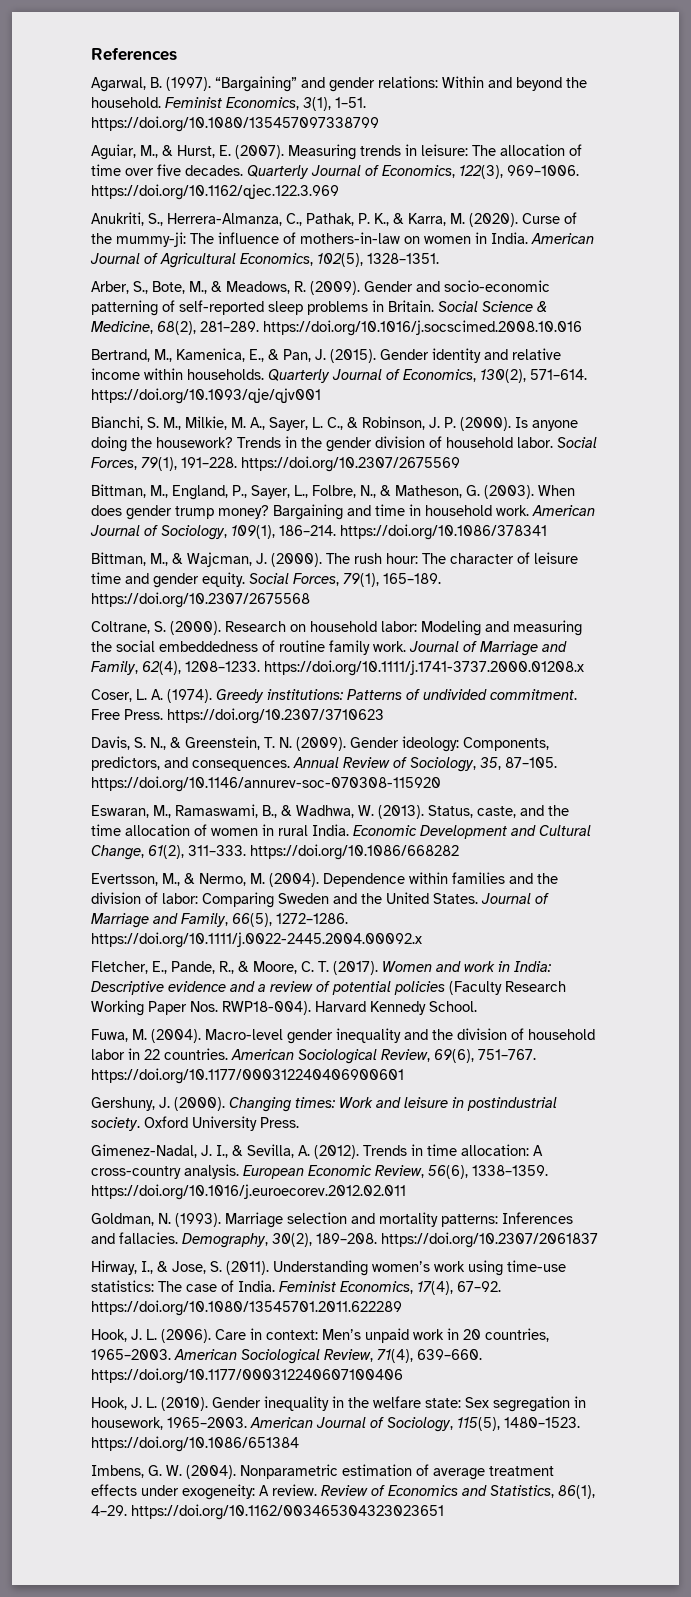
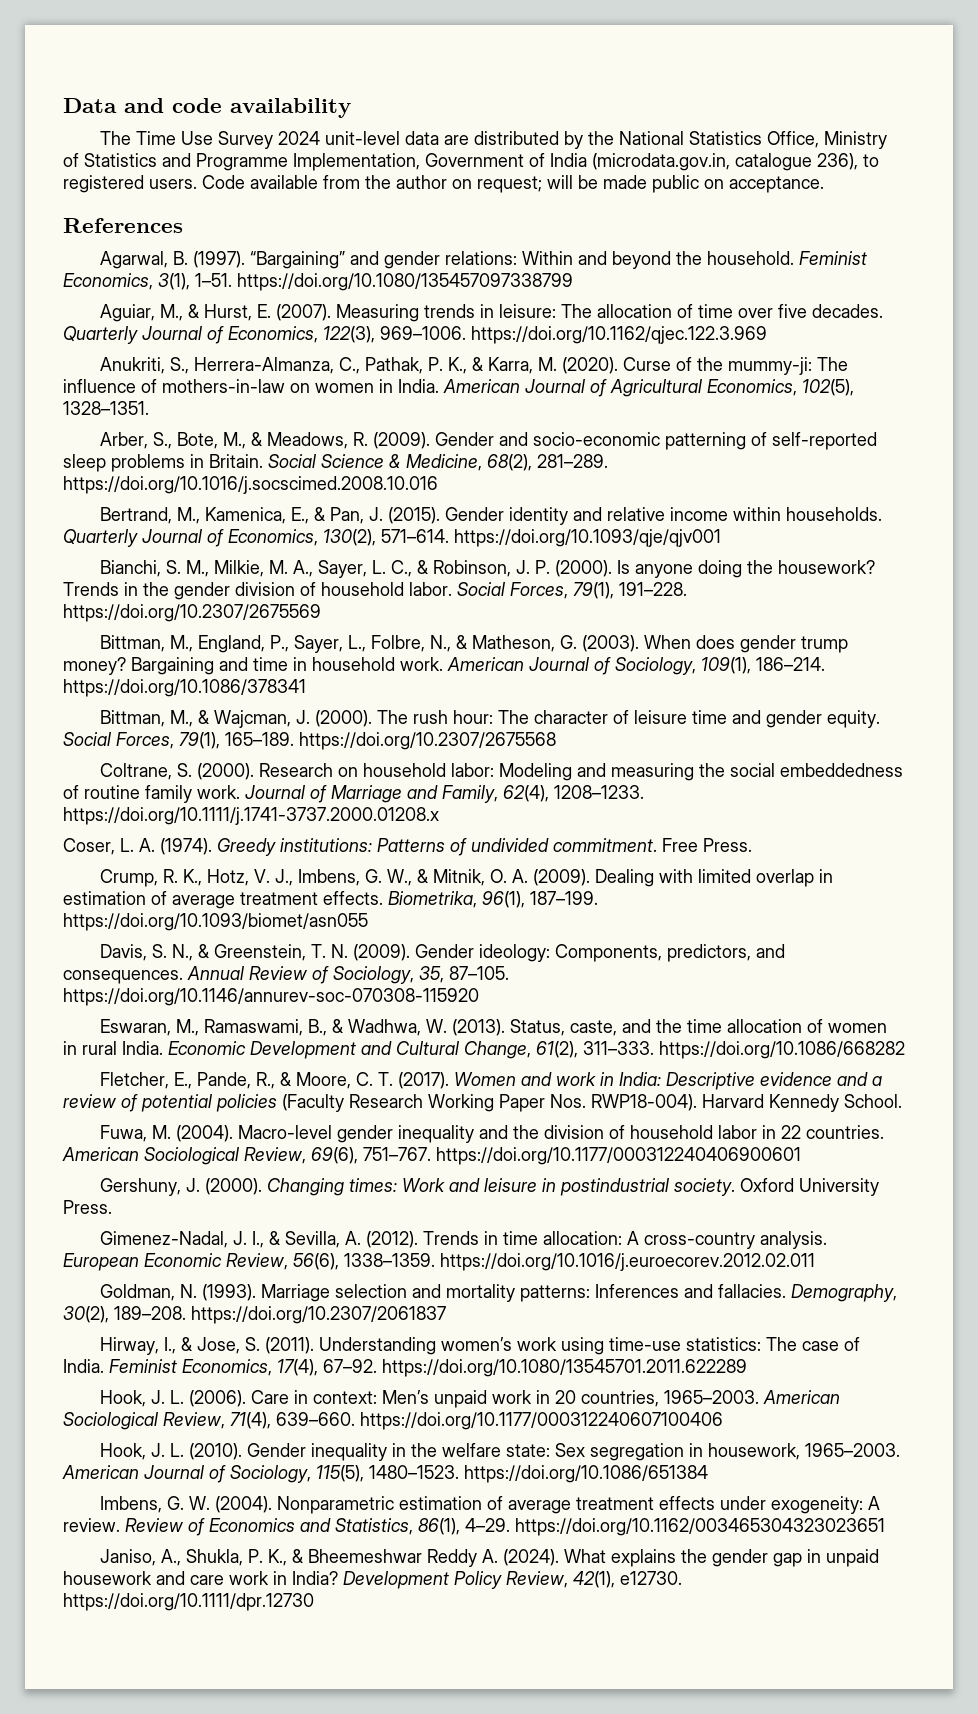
(91, 54) none -> [63,98,351,118] [100,131,888,149] [63,153,879,171] [63,175,824,193] Data and code availability // The Time Use Survey 2024 unit-level data are distributed by the National Statistics Office, Ministry of Statistics and Programme Implementation, Government of India (microdata.gov.in, catalogue 236), to registered users. Code available from the author on request; will be made public on acceptance. //
[167,708,384,724] https://doi.org/10.2307/3710623 -> [100,869,834,887] [63,891,598,909] [63,913,368,931] // Crump, R. K., Hotz, V. J., Imbens, G. W., & Mitnik, O. A. (2009). Dealing with limited overlap in estimation of average treatment effects. Biometrika, 96(1), 187–199. https://doi.org/10.1093/biomet/asn055
[91,872,558,887] [91,892,549,908] [91,913,348,928] [91,932,422,948] // Evertsson, M., & Nermo, M. (2004). Dependence within families and the division of labor: Comparing Sweden and the United States. Journal of Marriage and Family, 66(5), 1272–1286. https://doi.org/10.1111/j.0022-2445.2004.00092.x -> (905, 1050) none
(444, 1512) none -> [100,1549,880,1567] [63,1571,682,1589] [63,1593,314,1611] // Janiso, A., Shukla, P. K., & Bheemeshwar Reddy A. (2024). What explains the gender gap in unpaid housework and care work in India? Development Policy Review, 42(1), e12730. https://doi.org/10.1111/dpr.12730

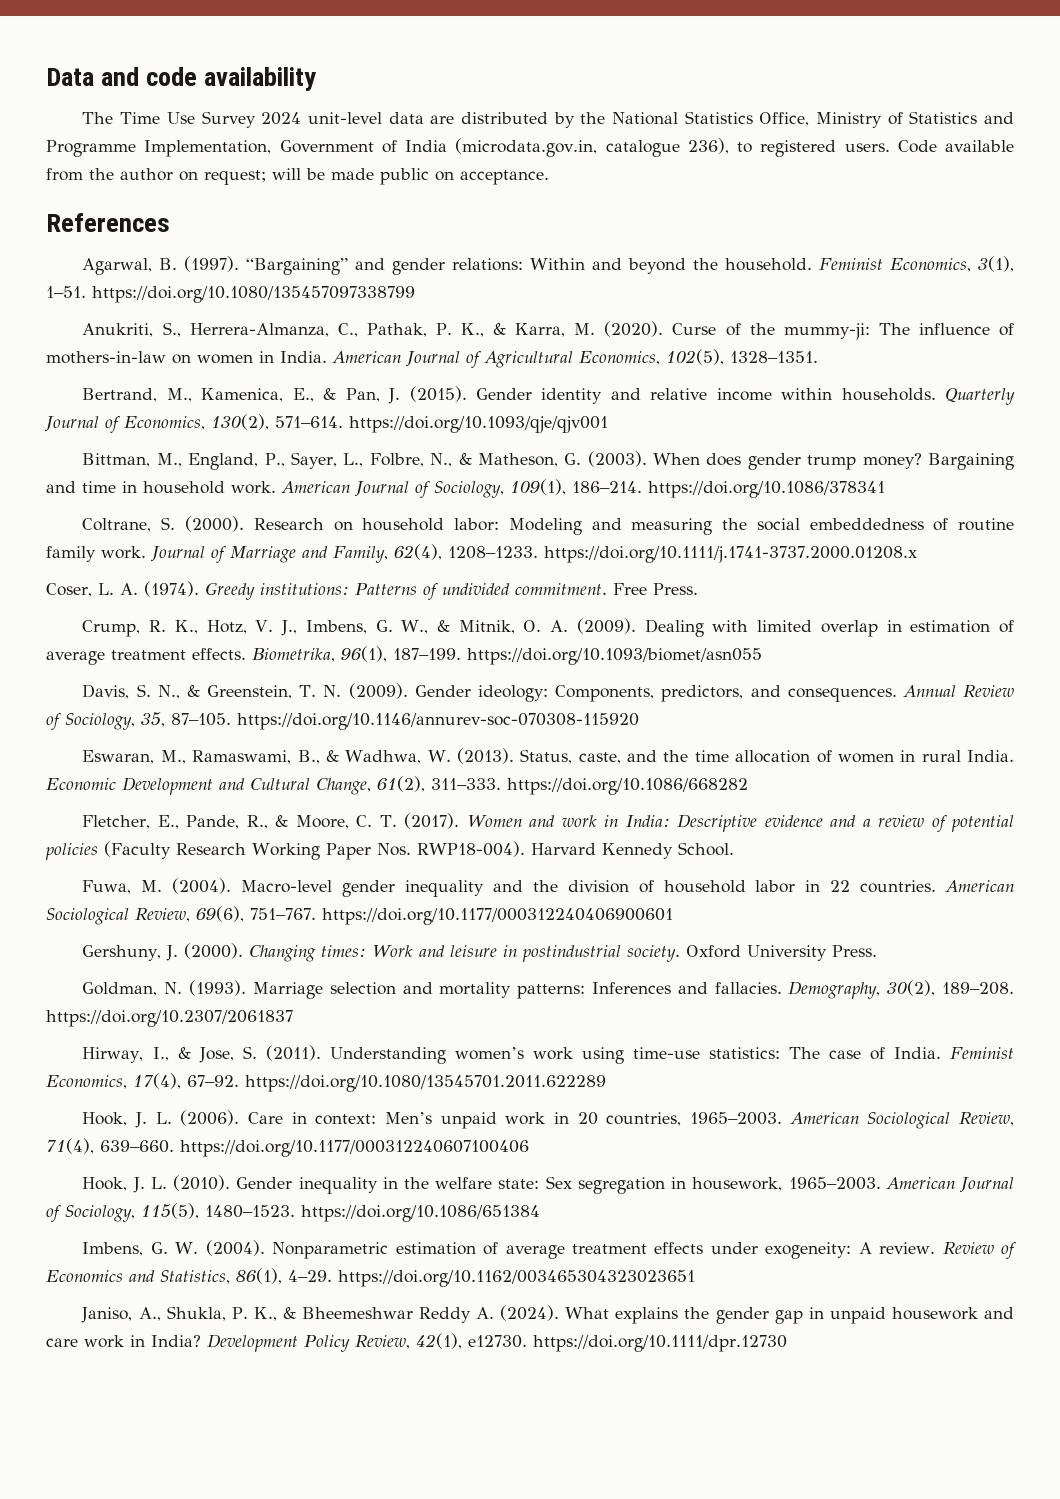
[100,304,884,322] [63,326,767,344] // Aguiar, M., & Hurst, E. (2007). Measuring trends in leisure: The allocation of time over five decades. Quarterly Journal of Economics, 122(3), 969–1006. https://doi.org/10.1162/qjec.122.3.969 -> (415, 294) none
[100,432,878,450] [63,454,608,472] [63,476,438,494] // Arber, S., Bote, M., & Meadows, R. (2009). Gender and socio-economic patterning of self-reported sleep problems in Britain. Social Science & Medicine, 68(2), 281–289. https://doi.org/10.1016/j.socscimed.2008.10.016 -> (818, 357) none
[100,560,876,578] [63,582,687,600] [63,604,321,622] // Bianchi, S. M., Milkie, M. A., Sayer, L. C., & Robinson, J. P. (2000). Is anyone doing the housework? Trends in the gender division of household labor. Social Forces, 79(1), 191–228. https://doi.org/10.2307/2675569 -> (608, 424) none
[100,710,881,728] [63,732,556,750] // Bittman, M., & Wajcman, J. (2000). The rush hour: The character of leisure time and gender equity. Social Forces, 79(1), 165–189. https://doi.org/10.2307/2675568 -> (885, 489) none
[100,1231,828,1249] [63,1253,815,1271] // Gimenez-Nadal, J. I., & Sevilla, A. (2012). Trends in time allocation: A cross-country analysis. European Economic Review, 56(6), 1338–1359. https://doi.org/10.1016/j.euroecorev.2012.02.011 -> (878, 951) none

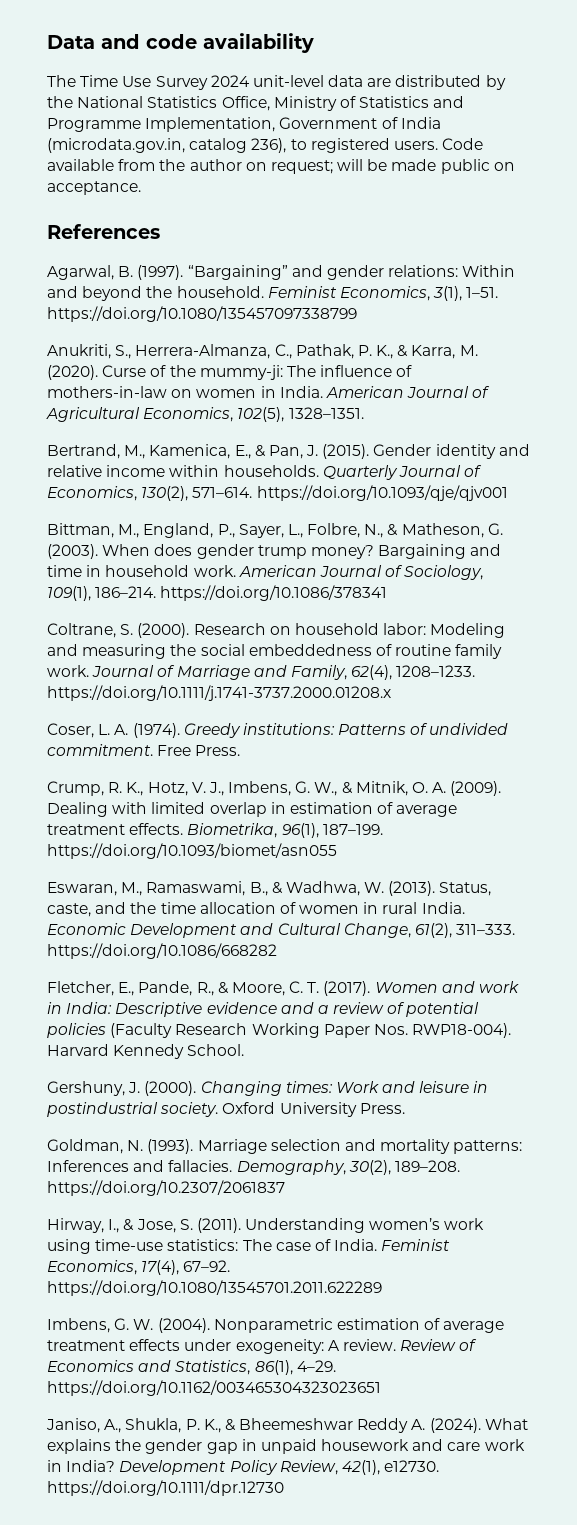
[605,140,680,157] catalogue -> [189,138,248,153] catalog
[82,683,1015,702] [46,712,639,730] // Davis, S. N., & Greenstein, T. N. (2009). Gender ideology: Components, predictors, and consequences. Annual Review of Sociology, 35, 87–105. https://doi.org/10.1146/annurev-soc-070308-115920 -> (337, 851) none
[82,878,1015,897] [46,906,673,925] // Fuwa, M. (2004). Macro-level gender inequality and the division of household labor in 22 countries. American Sociological Review, 69(6), 751–767. https://doi.org/10.1177/000312240406900601 -> (245, 1050) none
[82,1110,1014,1129] [46,1138,529,1157] [82,1175,1014,1194] [46,1203,540,1222] // Hook, J. L. (2006). Care in context: Men’s unpaid work in 20 countries, 1965–2003. American Sociological Review, 71(4), 639–660. https://doi.org/10.1177/000312240607100406 // Hook, J. L. (2010). Gender inequality in the welfare state: Sex segregation in housework, 1965–2003. American Journal of Sociology, 115(5), 1480–1523. https://doi.org/10.1086/651384 -> (382, 1288) none

